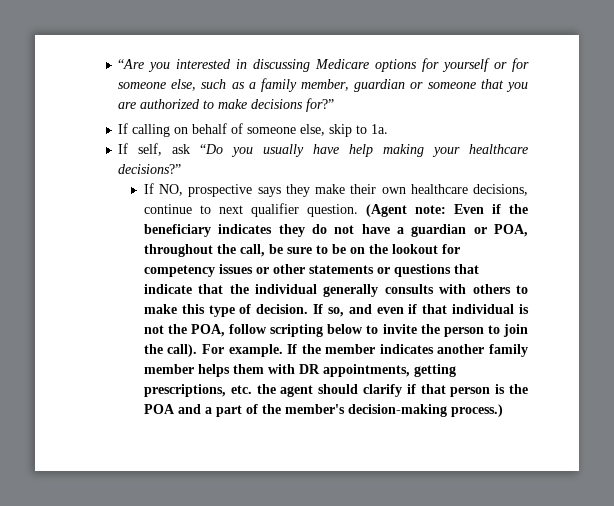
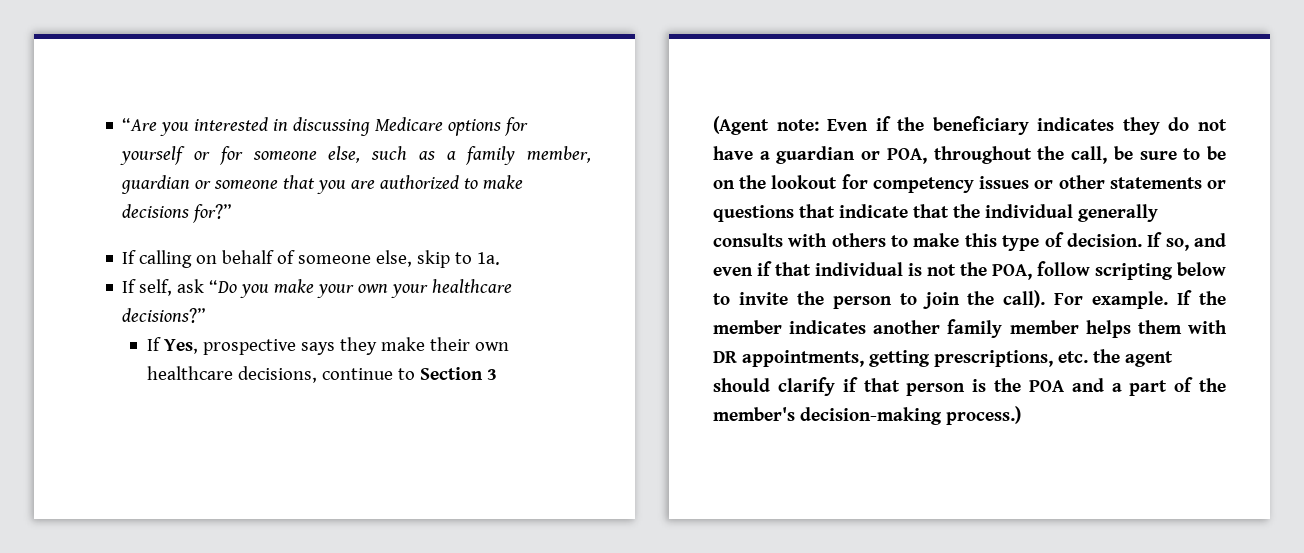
[263,144,425,157] usually have help making -> [274,279,389,298] make your own
[159,184,184,196] NO, -> [163,339,198,354] Yes,
[218,203,358,217] next qualifier question. -> [419,367,497,380] Section 3 //

